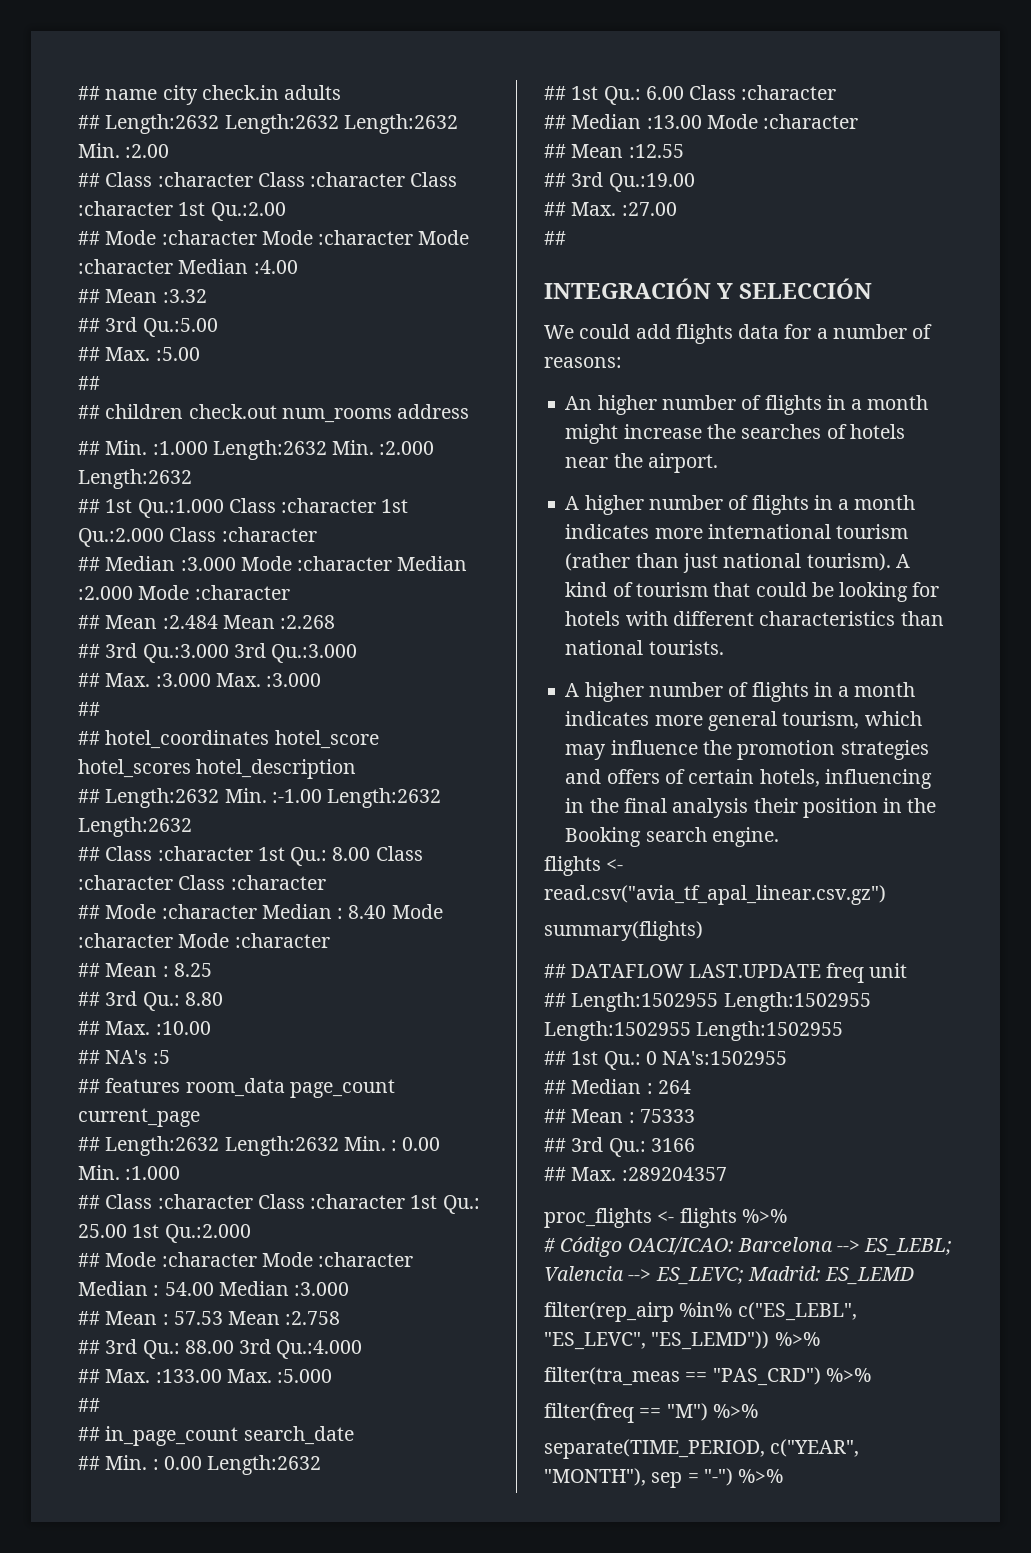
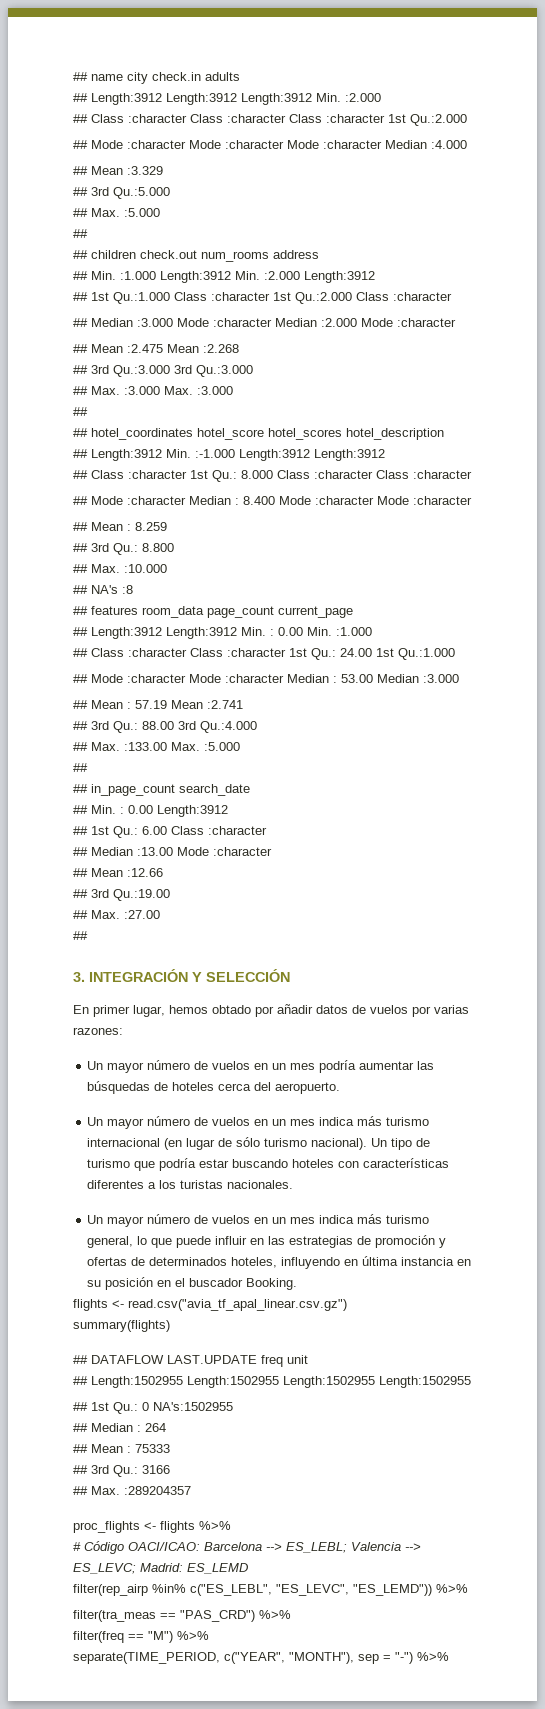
[105,114,458,134] [78,143,170,158] Length:2632 Length:2632 Length:2632 Min. :2.00 -> [91,93,381,105] Length:3912 Length:3912 Length:3912 Min. :2.000
[210,202,286,221] Qu.:2.00 -> [410,114,467,126] Qu.:2.000
[253,260,298,274] [78,289,207,303] [78,317,218,337] [78,347,200,361] :4.00 // ## Mean :3.32 // ## 3rd Qu.:5.00 // ## Max. :5.00 -> [431,140,467,149] [73,166,163,175] [73,187,170,199] [73,208,160,217] :4.000 // ## Mean :3.329 // ## 3rd Qu.:5.000 // ## Max. :5.000
[212,440,435,460] [78,469,192,489] Length:2632 Min. :2.000 Length:2632 -> [160,271,375,283] Length:3912 Min. :2.000 Length:3912
[162,615,218,629] :2.484 -> [127,344,163,353] :2.475
[105,788,442,808] [78,817,192,837] Length:2632 Min. :-1.00 Length:2632 Length:2632 -> [91,449,385,461] Length:3912 Min. :-1.000 Length:3912 Length:3912
[332,847,371,861] 8.00 -> [241,470,273,479] 8.000
[348,905,387,919] 8.40 -> [243,496,275,505] 8.400
[173,963,212,977] [78,991,223,1011] [78,1021,211,1035] 8.25 // ## 3rd Qu.: 8.80 // ## Max. :10.00 -> [135,522,167,531] [73,543,174,555] [73,564,167,573] 8.259 // ## 3rd Qu.: 8.800 // ## Max. :10.000
[152,1050,170,1064] :5 -> [122,585,133,594] :8
[105,1136,339,1156] Length:2632 Length:2632 -> [91,627,237,639] Length:3912 Length:3912
[78,1224,251,1243] 25.00 1st Qu.:2.000 -> [340,648,455,660] 24.00 1st Qu.:1.000
[164,1282,214,1296] 54.00 -> [341,674,373,683] 53.00
[173,1311,341,1325] 57.53 Mean :2.758 -> [135,700,243,709] 57.19 Mean :2.741
[207,1455,322,1475] Length:2632 -> [157,805,228,817] Length:3912
[628,144,684,158] :12.55 -> [127,868,163,877] :12.66
(566, 238) none -> [73,972,85,982] 3.
[544,324,933,344] [544,357,622,368] [565,395,929,415] [565,424,905,444] [565,453,718,473] [565,495,916,515] [565,524,909,539] [565,553,910,573] [565,582,940,602] [565,611,944,626] [565,640,724,655] [565,682,916,702] [565,711,922,731] [565,740,929,760] [565,769,932,789] [565,798,937,818] [565,827,779,847] We could add flights data for a number of reasons: // An higher number of flights in a month might increase the searches of hotels near the airport. // A higher number of flights in a month indicates more international tourism (rather than just national tourism). A kind of tourism that could be looking for hotels with different characteristics than national tourists. // A higher number of flights in a month indicates more general tourism, which may influence the promotion strategies and offers of certain hotels, influencing in the final analysis their position in the Booking search engine. -> [73,1004,469,1017] [73,1027,123,1035] [87,1060,435,1073] [87,1081,341,1094] [87,1116,430,1129] [87,1137,431,1150] [87,1158,450,1171] [87,1180,294,1189] [87,1214,430,1227] [87,1235,447,1248] [87,1256,472,1269] [87,1277,298,1290] En primer lugar, hemos obtado por añadir datos de vuelos por varias razones: // Un mayor número de vuelos en un mes podría aumentar las búsquedas de hoteles cerca del aeropuerto. // Un mayor número de vuelos en un mes indica más turismo internacional (en lugar de sólo turismo nacional). Un tipo de turismo que podría estar buscando hoteles con características diferentes a los turistas nacionales. // Un mayor número de vuelos en un mes indica más turismo general, lo que puede influir en las estrategias de promoción y ofertas de determinados hoteles, influyendo en última instancia en su posición en el buscador Booking.

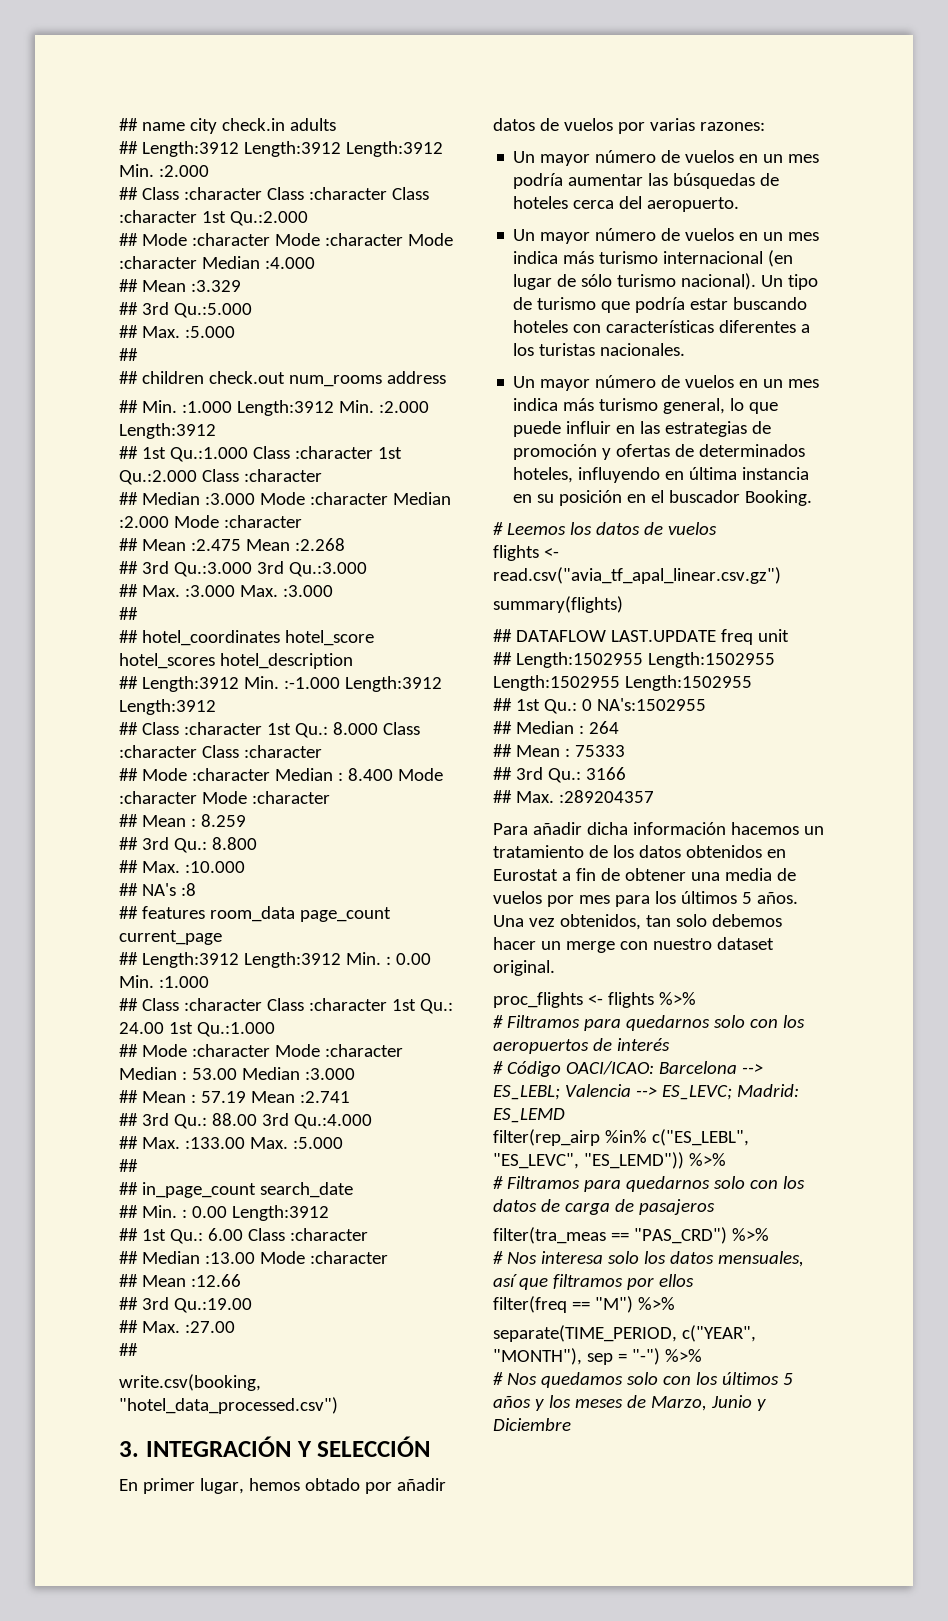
(88, 935) none -> [119,1374,261,1391] [119,1397,338,1414] // write.csv(booking, "hotel_data_processed.csv")
(298, 1284) none -> [493,522,717,535] // # Leemos los datos de vuelos
[73,1521,231,1533] proc_flights <- flights %>% -> [493,822,824,835] [493,845,786,858] [493,868,796,881] [493,891,798,907] [493,914,782,930] [493,937,774,953] [493,960,555,976] [493,992,696,1008] [493,1015,805,1031] [493,1038,670,1054] Para añadir dicha información hacemos un tratamiento de los datos obtenidos en Eurostat a fin de obtener una media de vuelos por mes para los últimos 5 años. Una vez obtenidos, tan solo debemos hacer un merge con nuestro dataset original. // proc_flights <- flights %>% // # Filtramos para quedarnos solo con los aeropuertos de interés
[73,1610,291,1622] filter(tra_meas == "PAS_CRD") %>% -> [493,1176,805,1192] [493,1199,715,1215] [493,1227,769,1244] [493,1251,804,1267] [493,1274,694,1290] # Filtramos para quedarnos solo con los datos de carga de pasajeros // filter(tra_meas == "PAS_CRD") %>% // # Nos interesa solo los datos mensuales, así que filtramos por ellos
(449, 1656) none -> [493,1372,793,1388] [493,1395,766,1411] [493,1418,571,1431] // # Nos quedamos solo con los últimos 5 años y los meses de Marzo, Junio y Diciembre

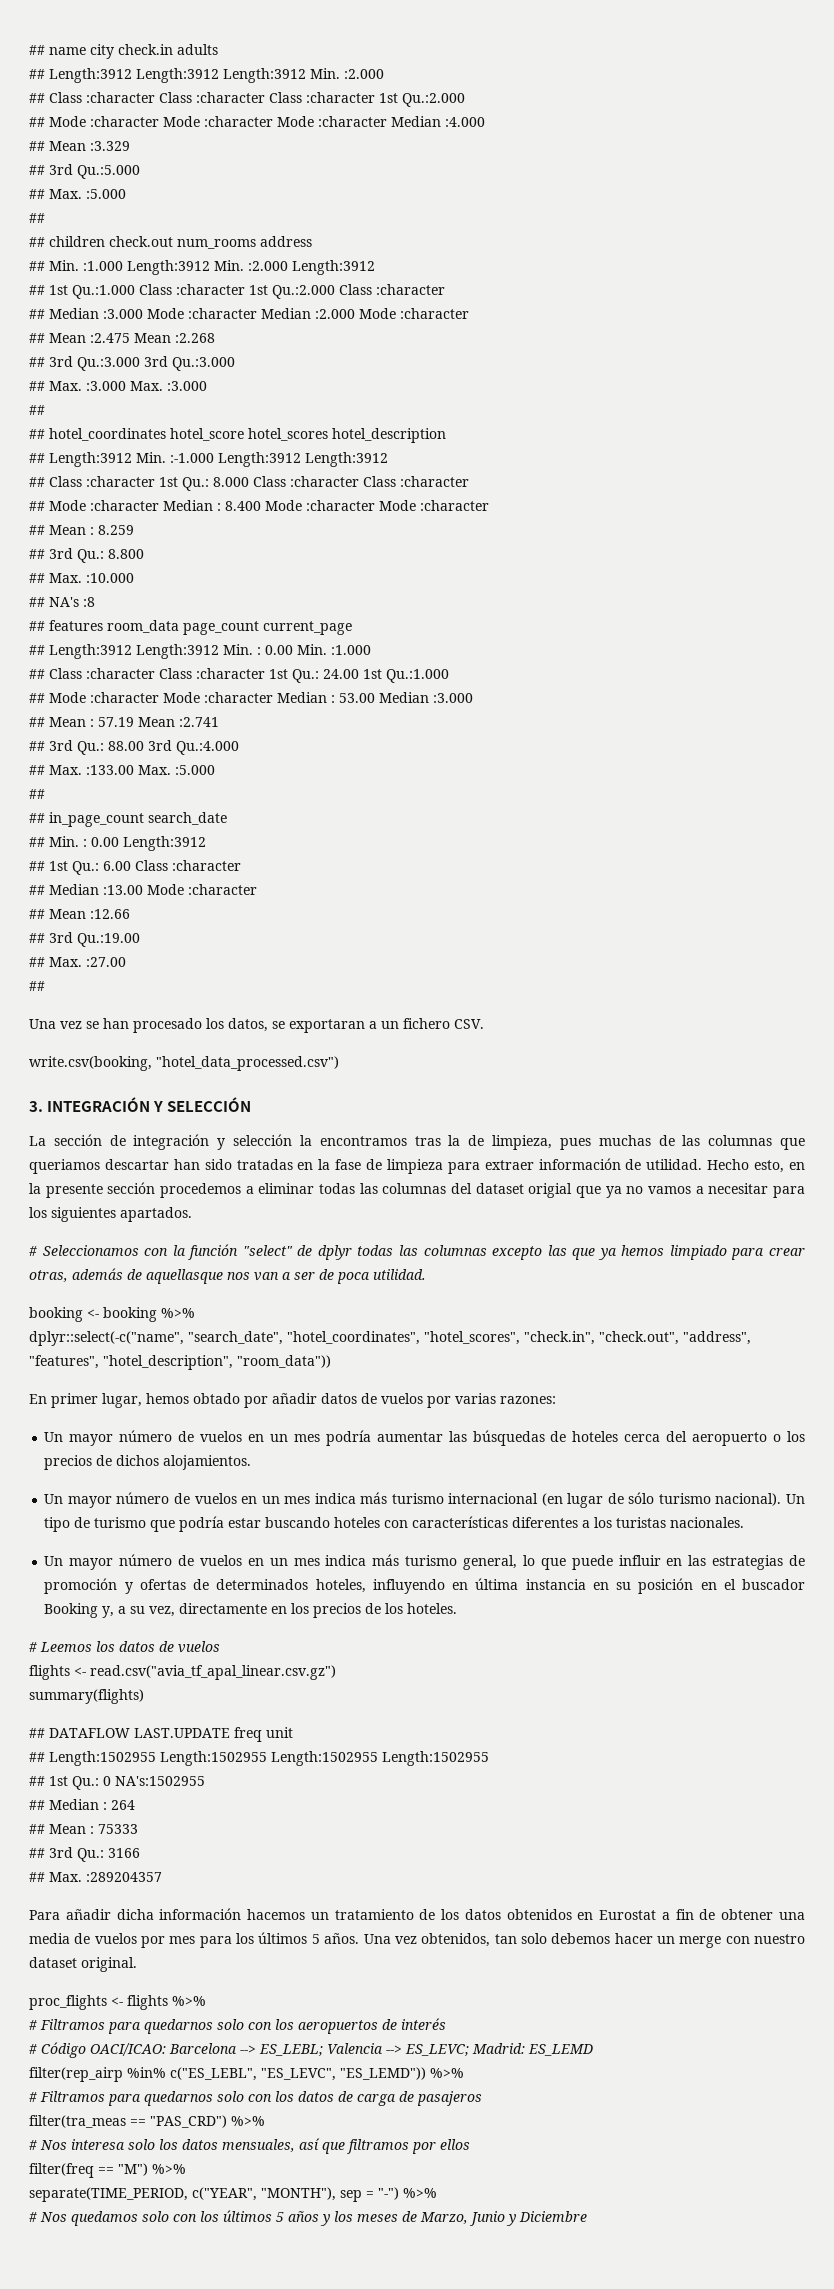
(138, 1349) none -> [29,1018,484,1033] // Una vez se han procesado los datos, se exportaran a un fichero CSV.
(431, 1446) none -> [29,1134,806,1150] [29,1158,805,1174] [29,1182,805,1198] [29,1207,192,1222] [29,1244,805,1260] [29,1268,426,1284] [29,1307,195,1322] [29,1331,751,1346] [29,1355,331,1370] // La sección de integración y selección la encontramos tras la de limpieza, pues muchas de las columnas que queriamos descartar han sido tratadas en la fase de limpieza para extraer información de utilidad. Hecho esto, en la presente sección procedemos a eliminar todas las columnas del dataset origial que ya no vamos a necesitar para los siguientes apartados. // # Seleccionamos con la función "select" de dplyr todas las columnas excepto las que ya hemos limpiado para crear otras, además de aquellasque nos van a ser de poca utilidad. // booking <- booking %>% // dplyr::select(-c("name", "search_date", "hotel_coordinates", "hotel_scores", "check.in", "check.out", "address", "features", "hotel_description", "room_data"))
[647,197,740,212] aeropuerto. -> [692,1431,805,1446] [44,1455,252,1470] aeropuerto o los precios de dichos alojamientos.
[745,490,813,506] Booking. -> [44,1603,458,1618] Booking y, a su vez, directamente en los precios de los hoteles.

